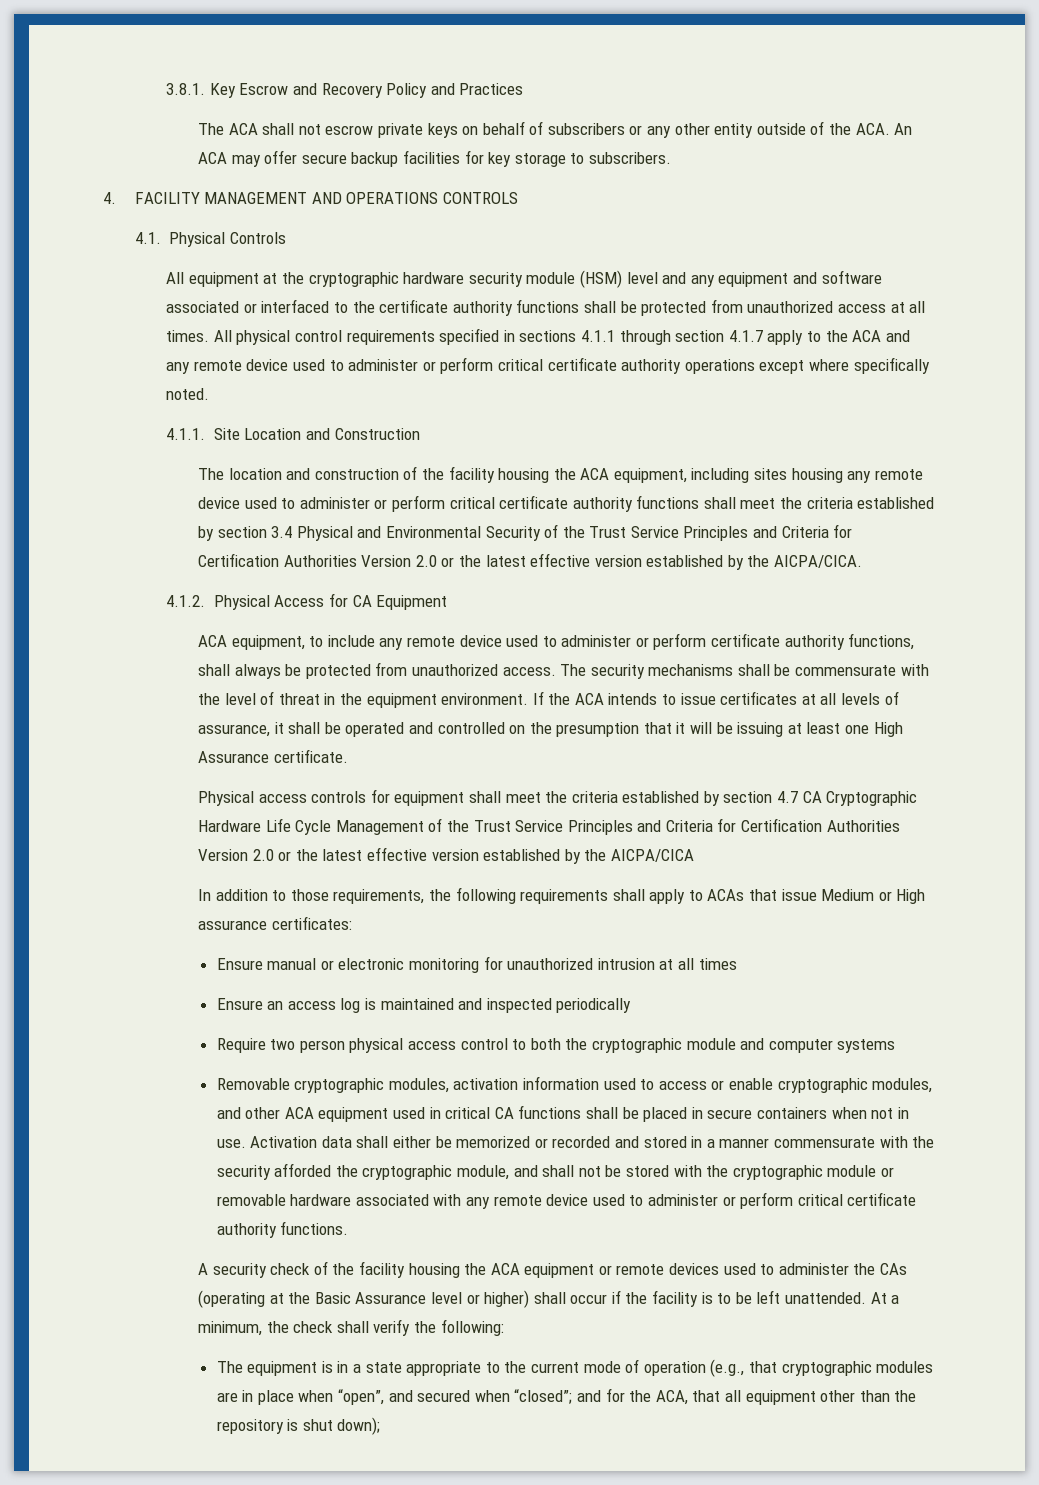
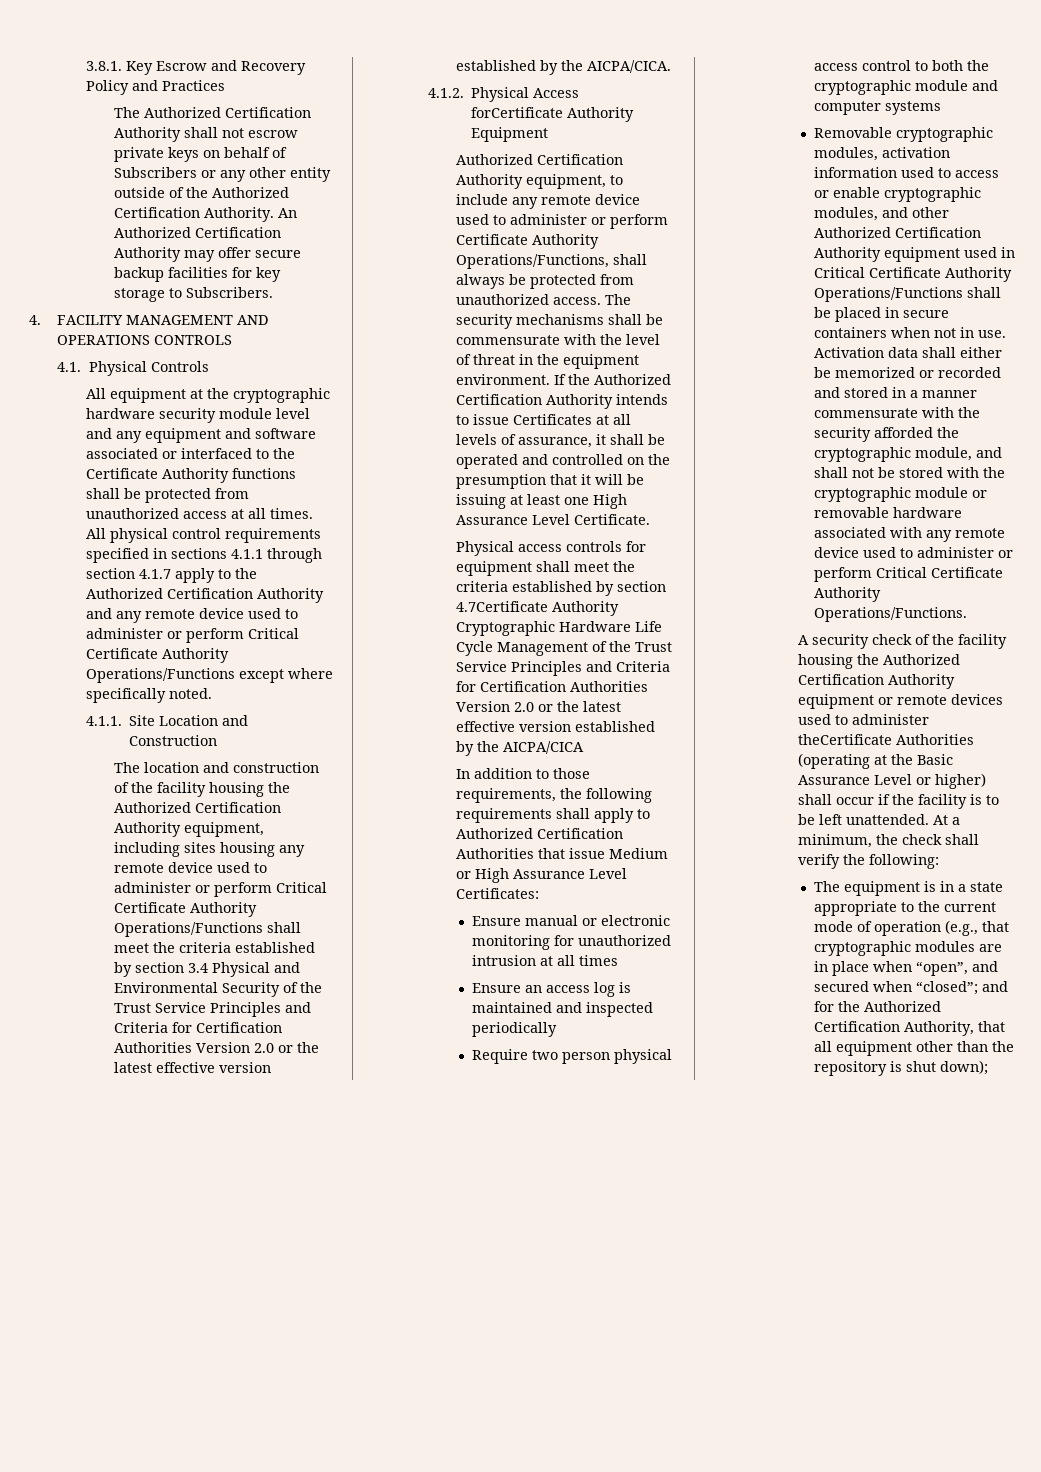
[228,123,258,135] ACA -> [144,107,312,118] [114,127,182,142] Authorized Certification Authority
[547,123,625,135] subscribers -> [114,167,198,178] Subscribers
[855,123,913,135] [197,152,227,164] ACA. An ACA -> [212,187,290,198] [114,207,298,222] [114,227,282,238] [114,247,182,262] Authorized Certification Authority. An Authorized Certification Authority
[588,152,671,164] subscribers. -> [186,287,274,298] Subscribers.
[580,270,623,288] (HSM) -> (272, 413) none
[379,299,513,316] certificate authority -> [85,468,229,483] Certificate Authority
[852,330,882,342] ACA -> [85,588,324,603] Authorized Certification Authority
[498,357,755,374] critical certificate authority operations -> [247,628,299,639] [85,648,229,663] [85,668,235,683] Critical Certificate Authority Operations/Functions
[580,468,610,480] ACA -> [114,802,282,813] [114,822,182,837] Authorized Certification Authority
[449,495,700,512] critical certificate authority functions -> [276,882,328,893] [114,902,258,917] [114,922,264,937] Critical Certificate Authority Operations/Functions
[328,593,372,607] for CA -> [471,107,635,122] forCertificate Authority
[197,635,227,647] ACA -> [456,154,624,165] [456,174,524,189] Authorized Certification Authority
[711,633,915,650] certificate authority functions, -> [456,234,600,249] [456,254,610,269] Certificate Authority Operations/Functions,
[574,693,604,705] ACA -> [594,374,672,385] [456,394,614,409] Authorized Certification Authority
[720,691,798,705] certificates -> [513,414,593,425] Certificates
[273,749,348,763] certificate. -> [532,514,651,525] Level Certificate.
[777,791,822,803] 4.7 CA -> [456,601,620,616] 4.7Certificate Authority
[707,889,745,901] ACAs -> [456,828,624,839] [456,848,535,859] Authorized Certification Authorities
[197,916,352,930] assurance certificates: -> [513,868,628,879] [456,888,540,899] Assurance Level Certificates:
[284,1105,582,1122] ACA equipment used in critical CA functions -> [814,227,982,238] [814,247,1016,262] [814,267,1013,282] [814,287,964,302] Authorized Certification Authority equipment used in Critical Certificate Authority Operations/Functions
[797,1192,917,1206] [216,1221,349,1238] critical certificate authority functions. -> [876,567,1004,578] [814,587,882,602] [814,607,968,622] Critical Certificate Authority Operations/Functions.
[490,1263,520,1275] ACA -> [883,654,961,665] [798,674,956,689] Authorized Certification Authority
[853,1263,907,1275] the CAs -> [798,734,975,745] theCertificate Authorities
[430,1292,462,1304] level -> [874,774,913,785] Level
[655,1390,688,1405] ACA, -> [864,1001,942,1012] [814,1021,975,1036] Authorized Certification Authority,

